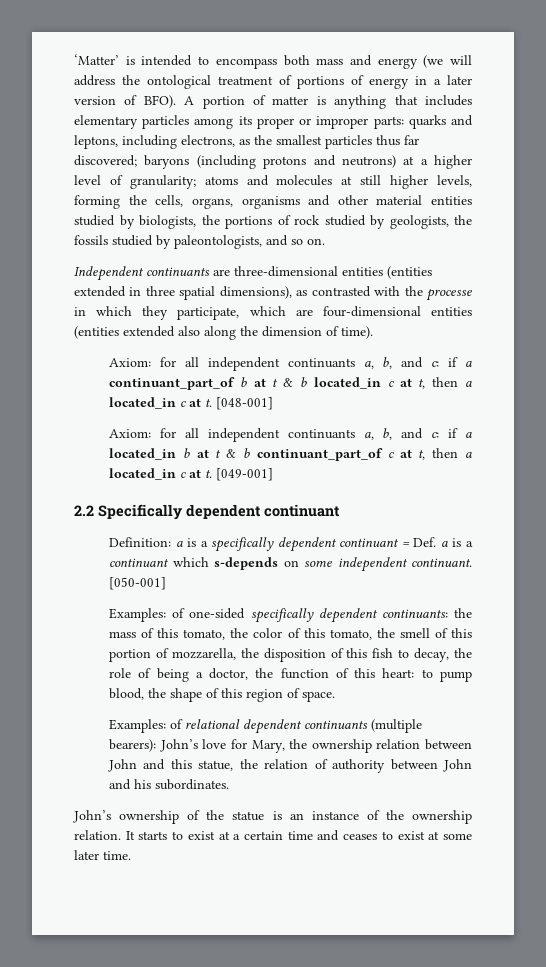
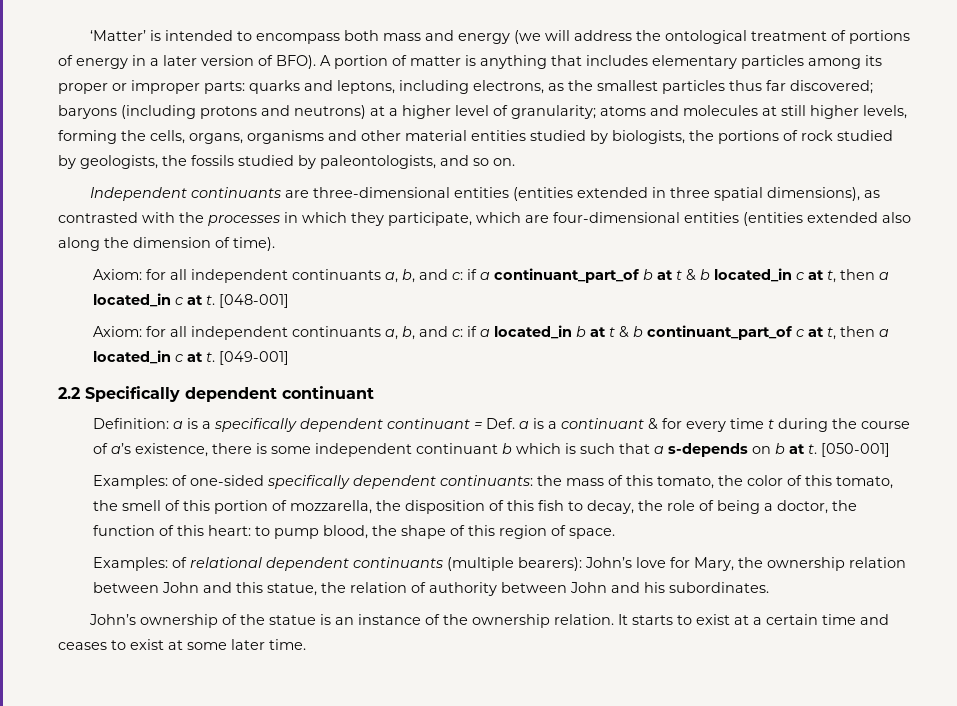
[426,289,473,301] processe -> [208,215,280,226] processes
[172,557,472,572] which s-depends on some independent continuant. -> [647,418,910,432] [92,443,817,457] & for every time t during the course of a’s existence, there is some independent continuant b which is such that a s-depends on b at t.

